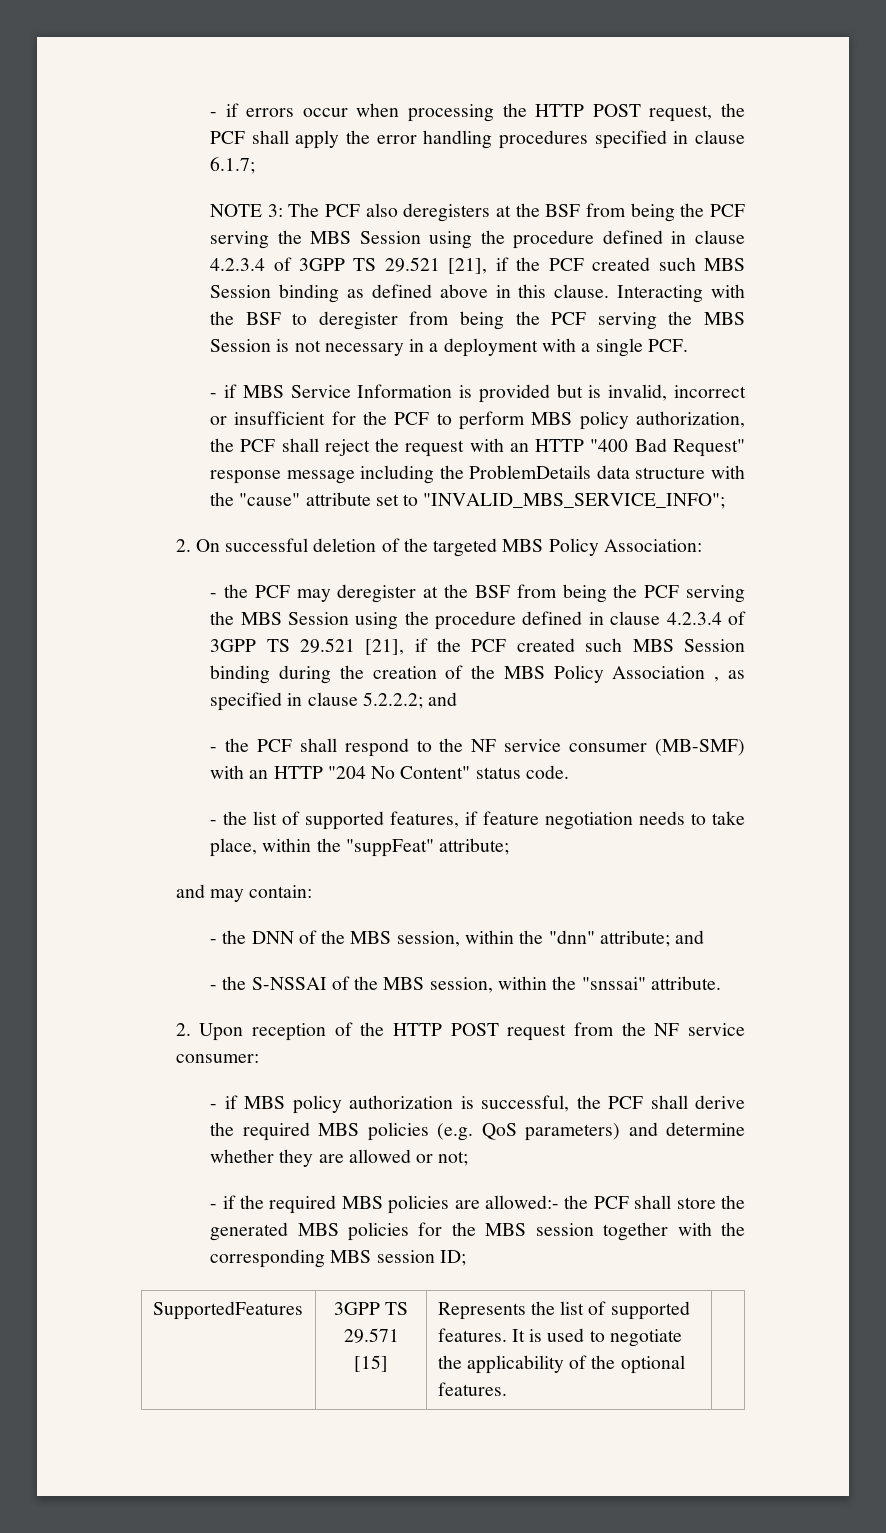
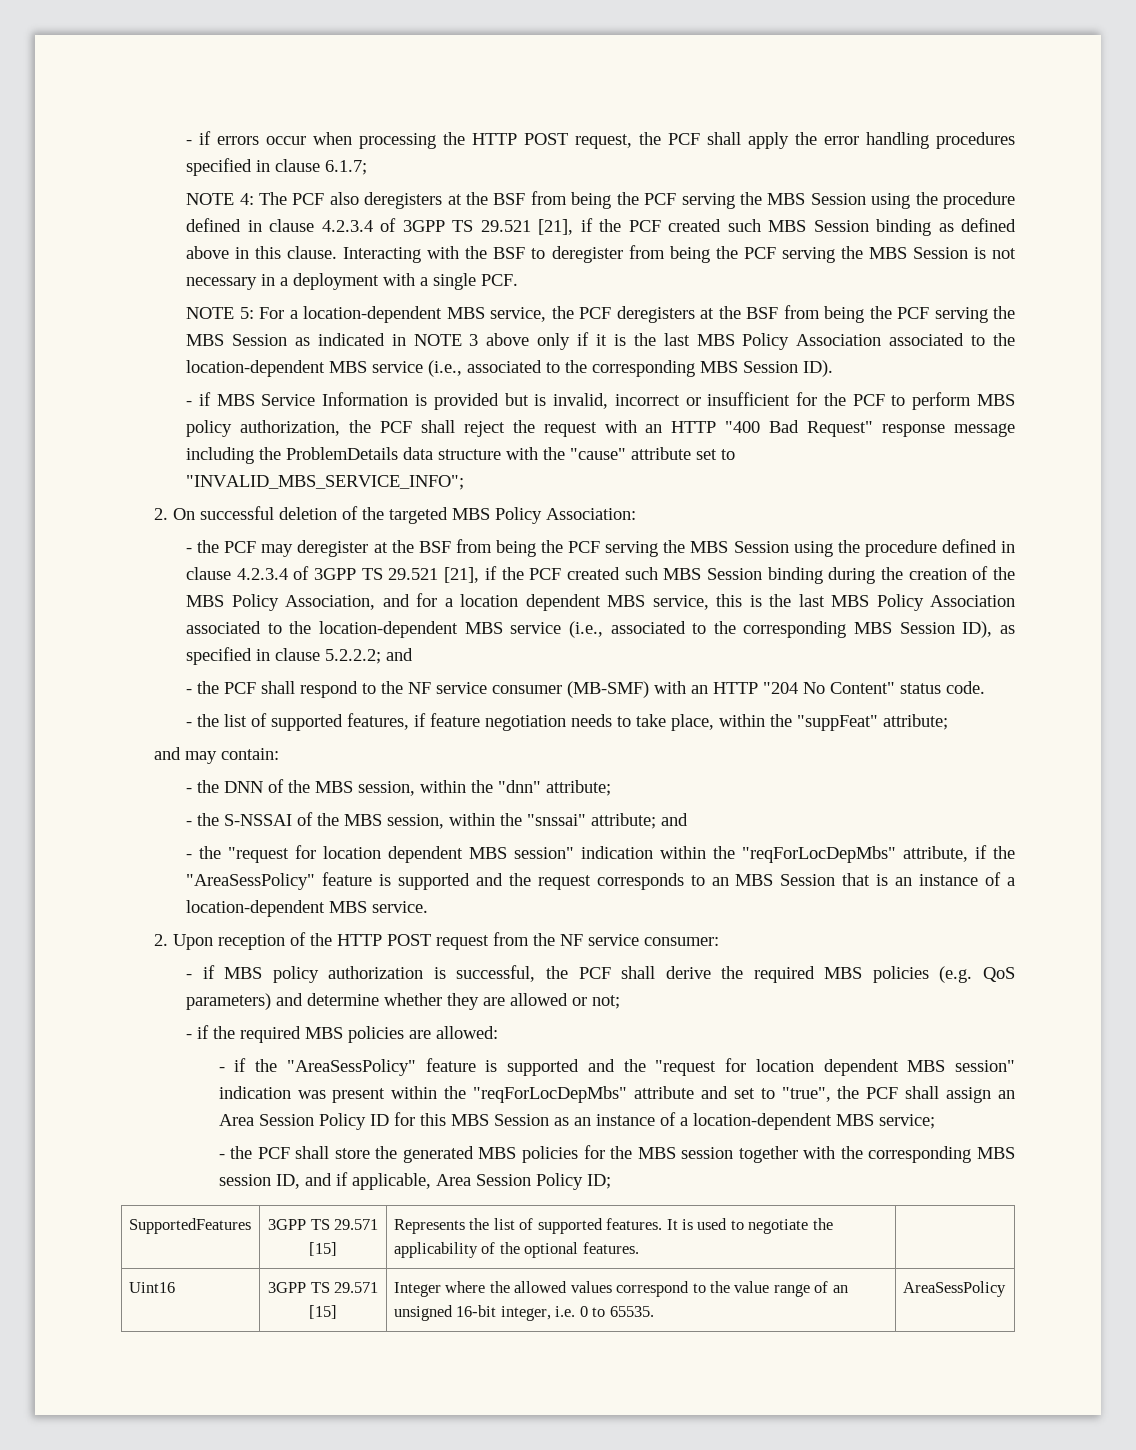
[267,204,283,217] 3: -> [239,193,254,205] 4:
(688, 345) none -> [186,305,1016,323] [186,332,1015,350] [186,360,834,377] // NOTE 5: For a location-dependent MBS service, the PCF deregisters at the BSF from being the PCF serving the MBS Session as indicated in NOTE 3 above only if it is the last MBS Policy Association associated to the location-dependent MBS service (i.e., associated to the corresponding MBS Session ID).
[612,666,720,682] Association , -> [285,593,1015,611] [186,621,993,638] Association, and for a location dependent MBS service, this is the last MBS Policy Association associated to the location-dependent MBS service (i.e., associated to the corresponding MBS Session ID),
[675,930,705,944] and -> (612, 788) none
[650,976,721,990] attribute. -> [591,813,689,829] [186,845,1016,863] [186,872,1016,890] [186,900,429,917] attribute; and // - the "request for location dependent MBS session" indication within the "reqForLocDepMbs" attribute, if the "AreaSessPolicy" feature is supported and the request corresponds to an MBS Session that is an instance of a location-dependent MBS service.
[484,1195,559,1209] allowed:- -> [436,1026,499,1039] [218,1058,1016,1076] [218,1086,1015,1103] [218,1112,935,1130] [218,1154,225,1159] allowed: // - if the "AreaSessPolicy" feature is supported and the "request for location dependent MBS session" indication was present within the "reqForLocDepMbs" attribute and set to "true", the PCF shall assign an Area Session Policy ID for this MBS Session as an instance of a location-dependent MBS service; // -
(435, 1256) none -> [275,1172,583,1190] ID, and if applicable, Area Session Policy
(507, 1389) none -> [128,1282,175,1293] [268,1282,378,1293] [309,1305,337,1319] [393,1281,848,1297] [393,1305,654,1321] [902,1281,1006,1297] // Uint16 | 3GPP TS 29.571 [15] | Integer where the allowed values correspond to the value range of an unsigned 16-bit integer, i.e. 0 to 65535. | AreaSessPolicy

